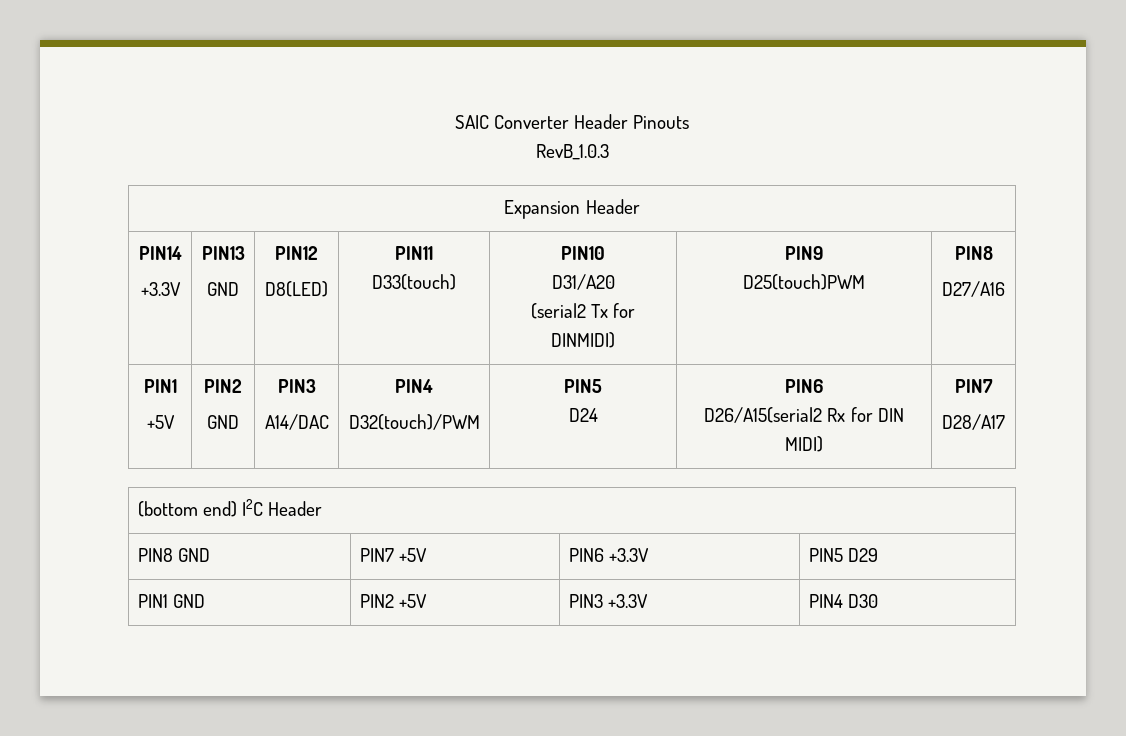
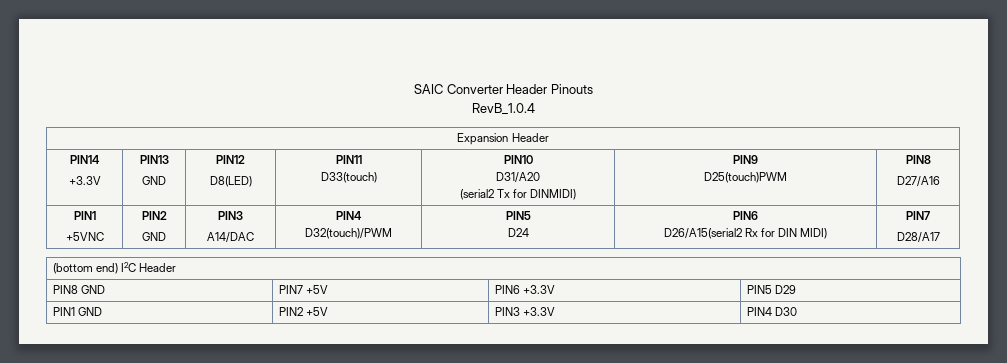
[535,144,609,160] RevB_1.0.3 -> [472,103,535,115] RevB_1.0.4
[146,415,175,429] +5V -> [65,232,104,241] +5VNC

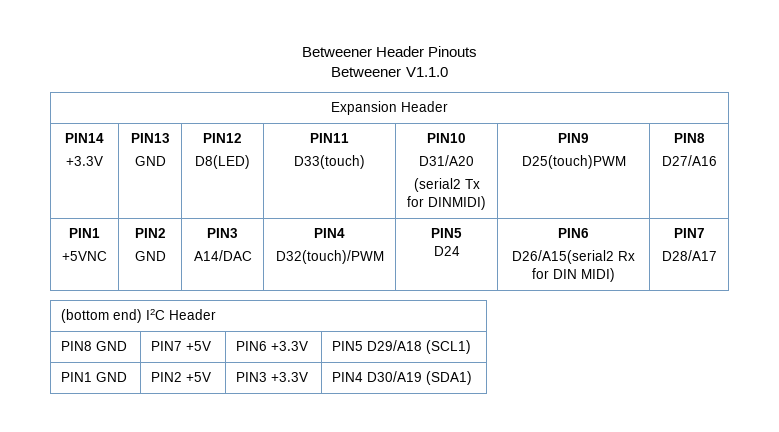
[414,84,503,94] SAIC Converter -> [301,47,372,57] Betweener
[472,103,535,115] RevB_1.0.4 -> [331,67,448,77] Betweener V1.1.0
[775,285,797,294] D29 -> [367,340,472,354] D29/A18 (SCL1)
[775,307,798,316] D30 -> [367,371,473,385] D30/A19 (SDA1)

